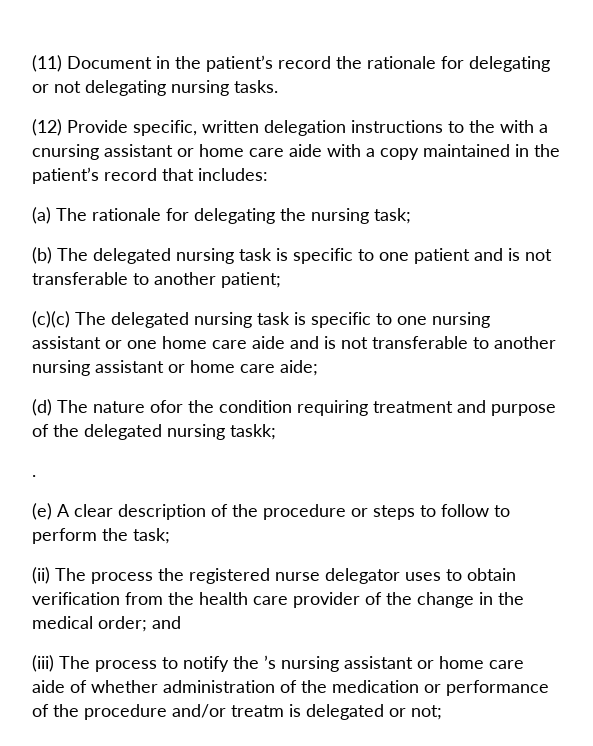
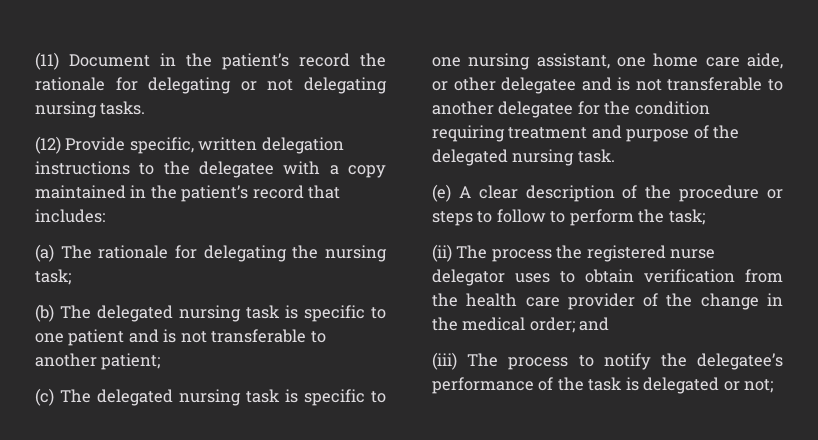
[500,120,548,133] [32,144,322,160] with a cnursing assistant or home care aide -> [199,161,274,178] delegatee
[32,311,70,328] (c)(c) -> [35,388,54,406] (c)
[32,336,122,349] assistant or -> [536,53,610,69] assistant,
[252,336,556,349] [32,360,318,376] [32,399,183,416] aide and is not transferable to another nursing assistant or home care aide; // (d) The nature ofor -> [747,53,783,69] [432,77,783,94] [432,101,600,118] aide, or other delegatee and is not transferable to another delegatee for
[230,424,276,440] [32,475,36,477] taskk; // . -> [577,149,615,163] task.
[264,655,524,672] [32,680,549,696] [32,704,284,720] ’s nursing assistant or home care aide of whether administration of the medication or performance of the procedure and/or treatm -> [697,353,783,370] [432,377,623,394] delegatee’s performance of the task

